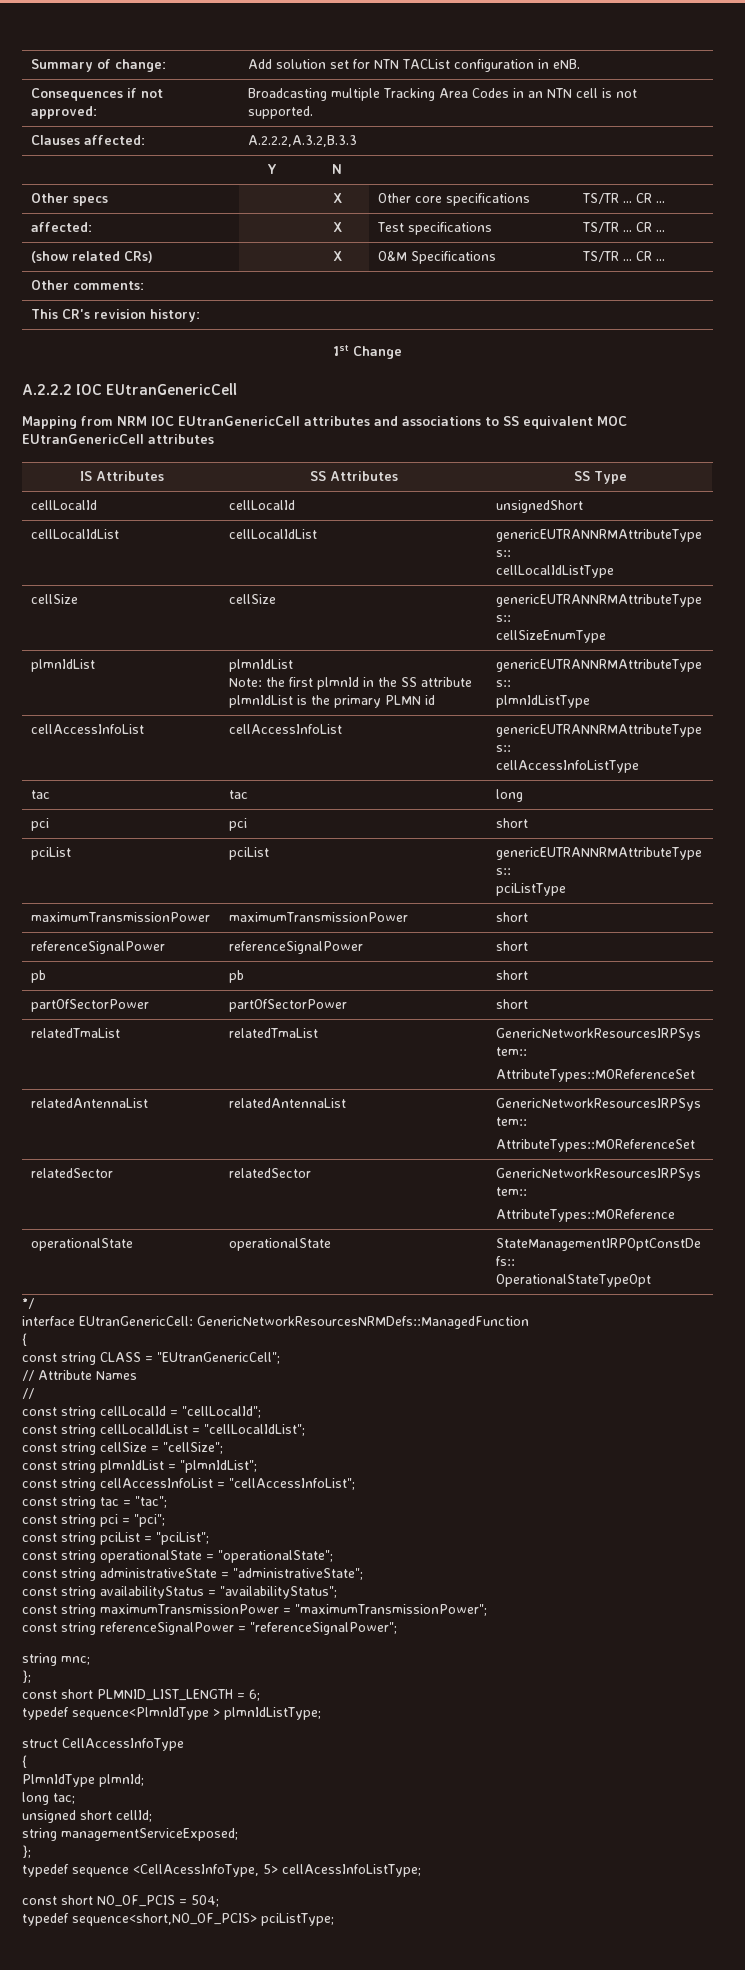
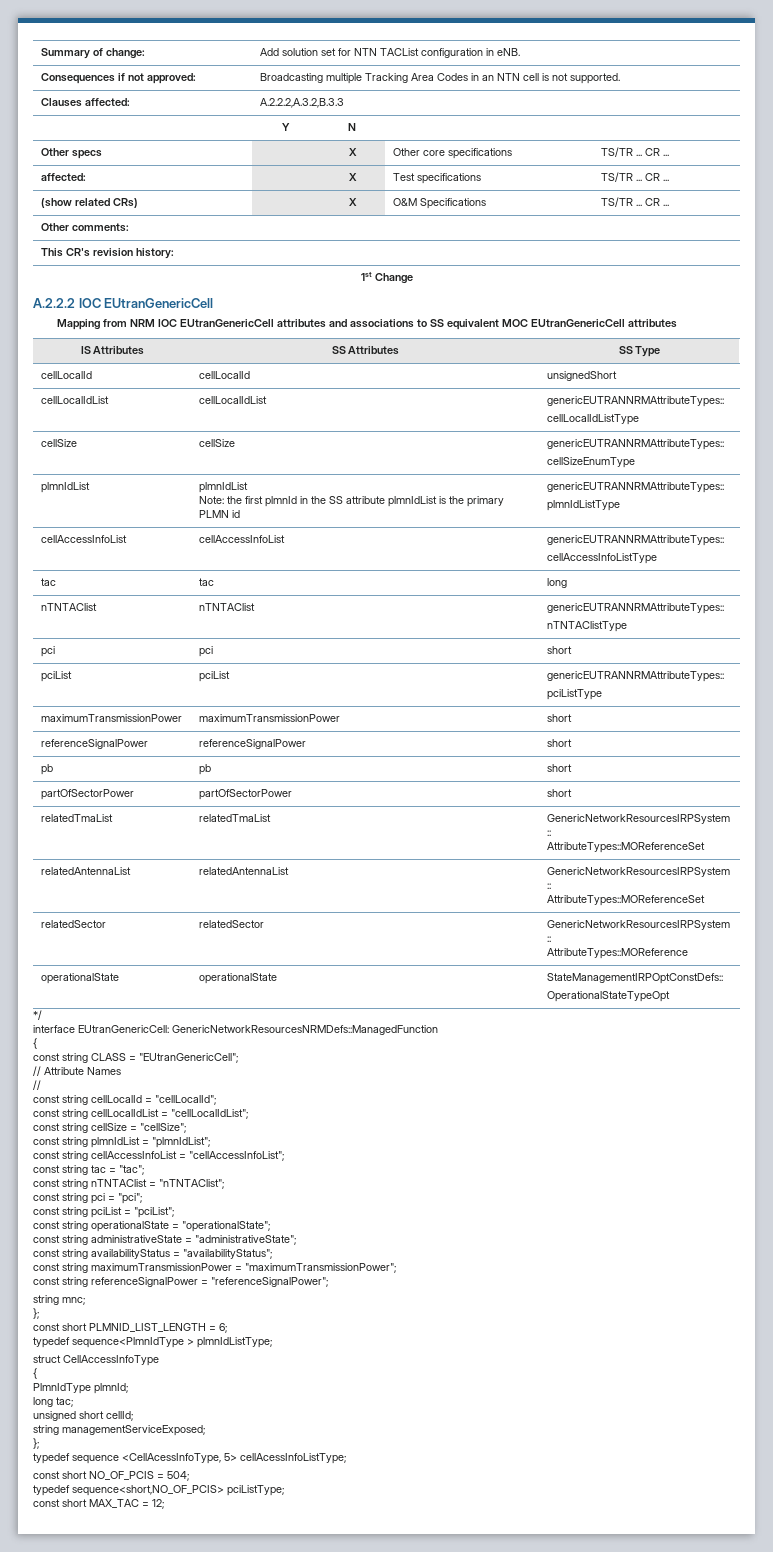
(524, 795) none -> [41,603,98,611] [199,603,256,611] [547,603,725,614] [547,621,628,632] // nTNTAClist | nTNTAClist | genericEUTRANNRMAttributeTypes:: // nTNTAClistType
(167, 1502) none -> [33,1179,224,1189] // const string nTNTAClist = "nTNTAClist";
(334, 1919) none -> [33,1499,164,1509] // const short MAX_TAC = 12;

